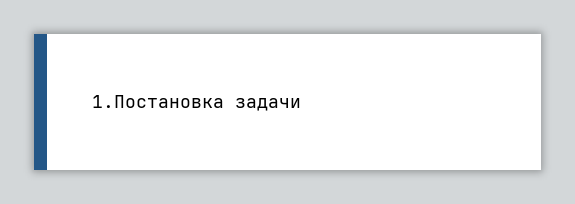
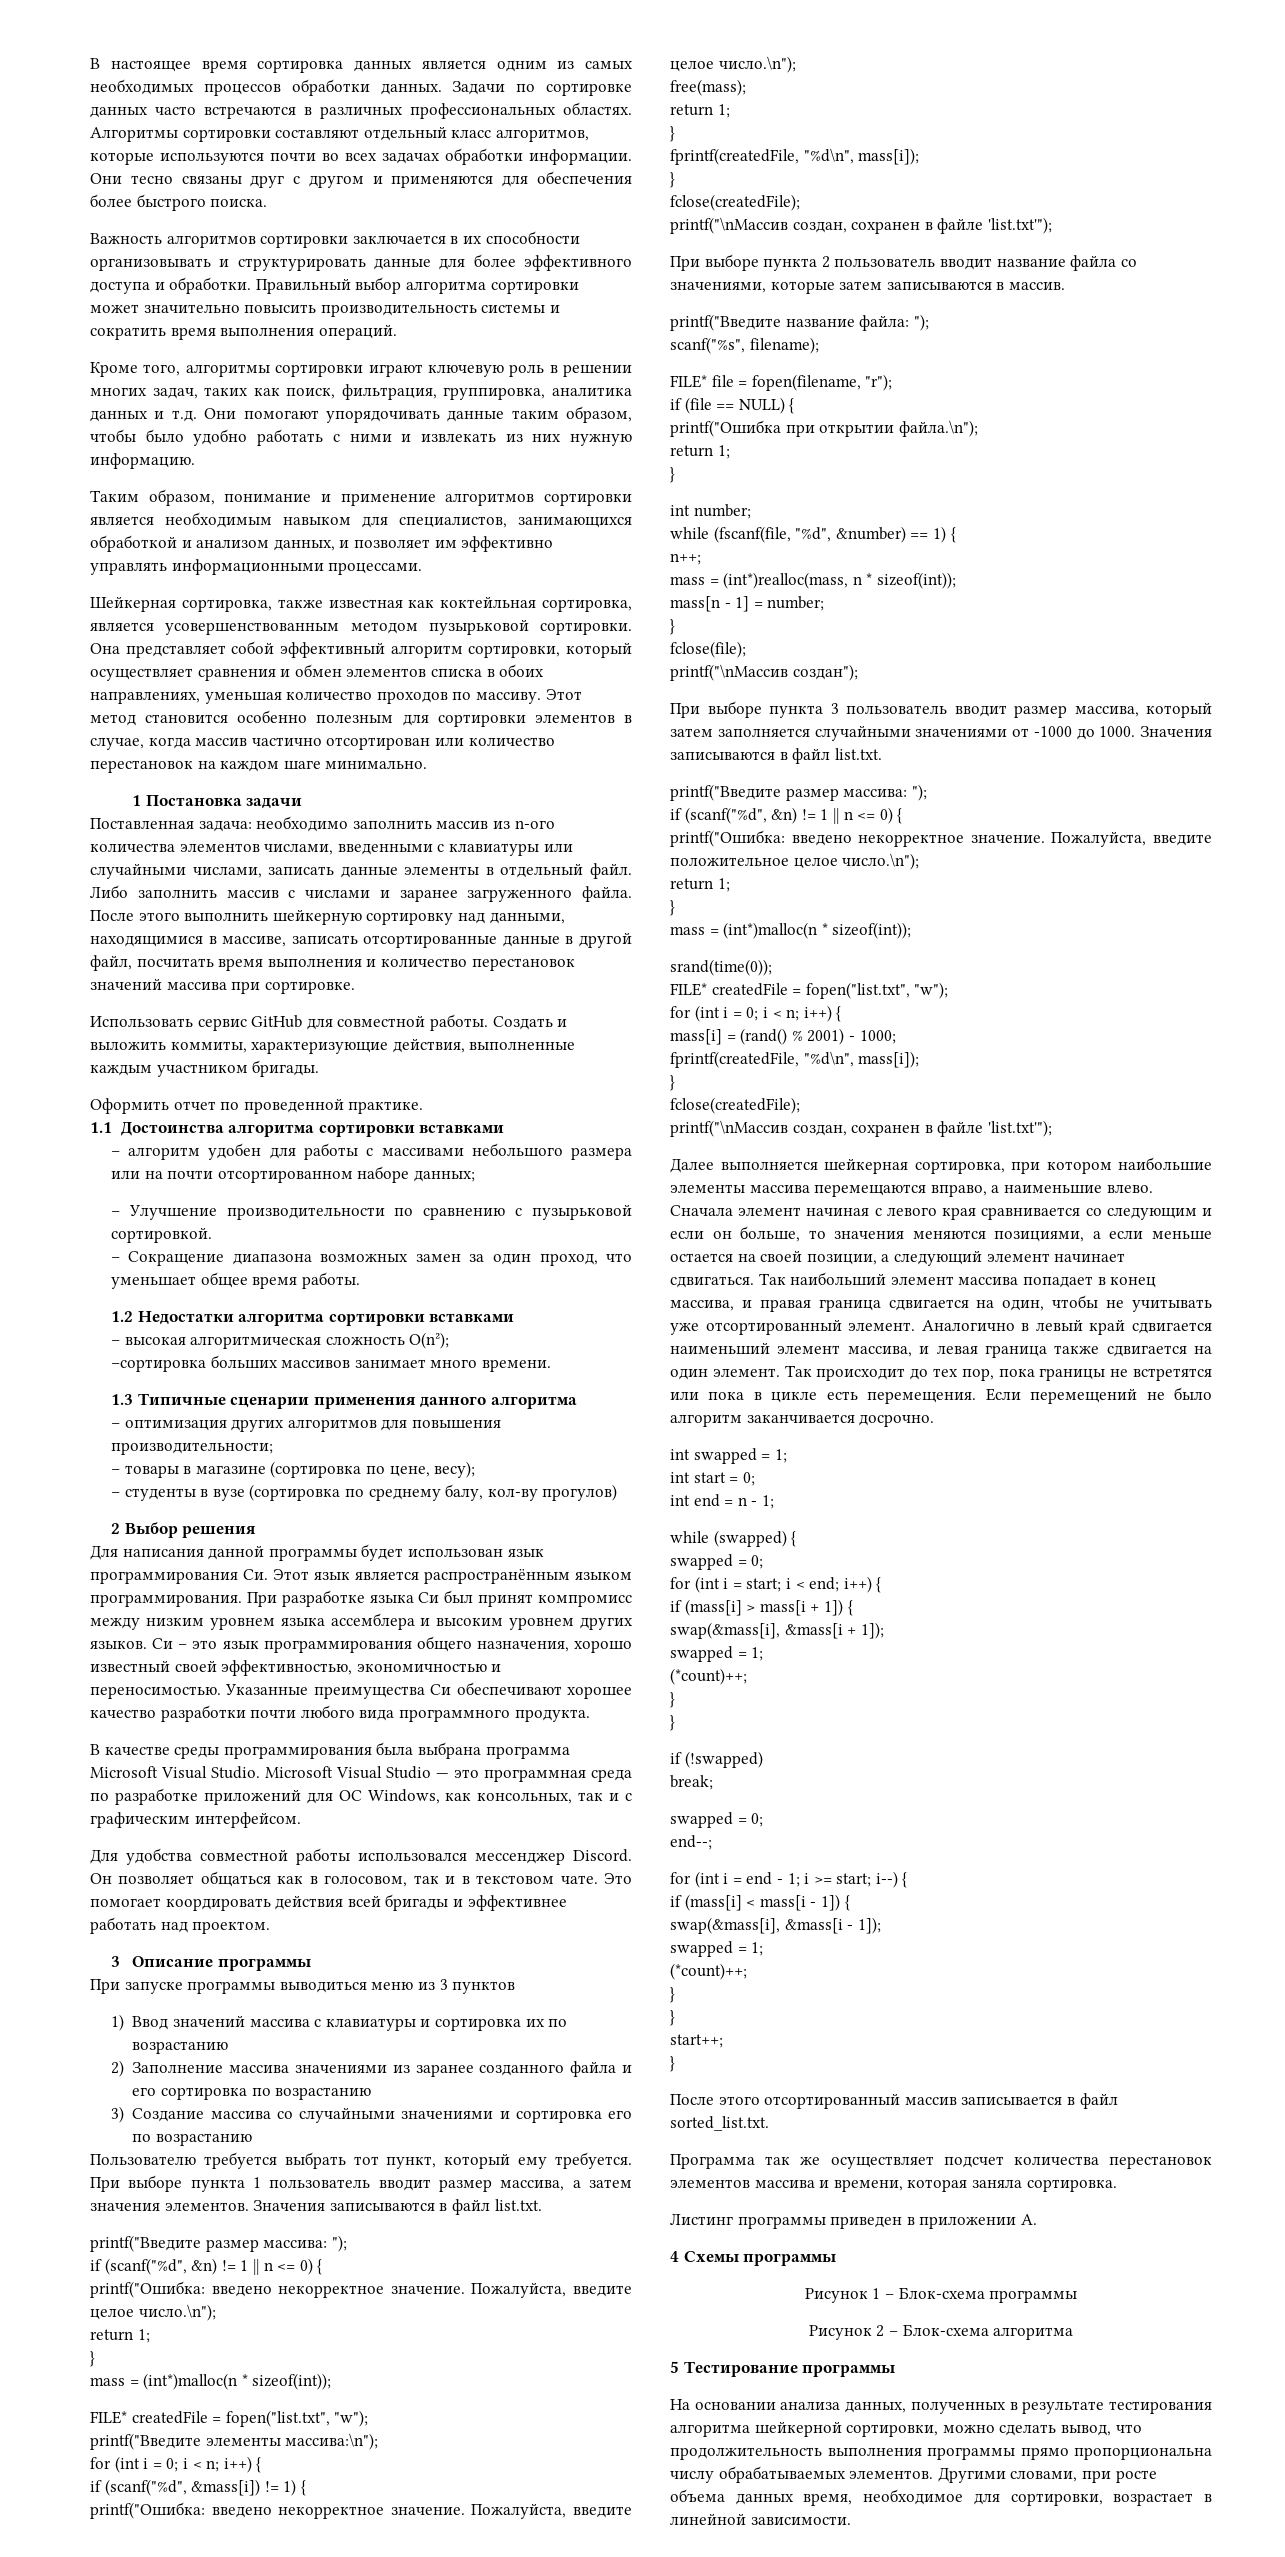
[92,95,301,111] 1.Постановка задачи -> [90,58,633,73] [90,79,632,96] [90,102,632,119] [90,126,589,142] [90,148,632,165] [90,171,632,188] [90,194,268,211] [90,231,580,248] [90,254,632,271] [90,277,579,294] [90,304,560,317] [90,324,397,340] [90,362,632,377] [90,384,632,400] [90,406,632,423] [90,429,632,446] [90,453,195,469] [90,489,632,506] [90,512,632,528] [90,535,554,552] [90,559,423,575] [90,596,632,612] [90,619,632,635] [90,641,633,658] [90,664,545,681] [90,689,582,704] [90,710,632,727] [90,737,555,750] [90,760,428,773] [131,795,303,809] [90,816,555,832] [90,843,573,856] [90,863,632,879] [90,885,632,902] [90,909,565,925] [90,932,632,948] [90,955,575,971] [90,978,355,994] [90,1014,568,1031] [90,1038,576,1054] [90,1060,320,1077] [90,1098,424,1114] [90,1122,505,1137] [110,1143,632,1160] [110,1166,475,1183] [110,1204,632,1220] [110,1227,212,1243] [110,1251,632,1266] [110,1272,360,1289] [110,1311,515,1326] [110,1332,450,1349] [110,1355,551,1372] [110,1393,577,1409] [110,1419,501,1432] [110,1442,273,1455] [110,1461,476,1478] [110,1484,618,1501] [110,1522,257,1538] [90,1544,544,1561] [90,1569,632,1584] [90,1590,632,1607] [90,1613,633,1630] [90,1636,632,1653] [90,1660,502,1676] [90,1682,632,1699] [90,1705,590,1722] [90,1742,570,1759] [90,1766,632,1782] [90,1788,632,1805] [90,1812,301,1828] [90,1848,632,1865] [90,1871,632,1887] [90,1894,567,1911] [90,1917,271,1934] [110,1956,311,1971] [90,1979,516,1994] [110,2014,568,2031] [132,2041,229,2054] [110,2060,632,2077] [132,2087,372,2100] [110,2106,632,2123] [132,2133,253,2146] [90,2152,632,2169] [90,2175,632,2192] [90,2199,542,2215] [90,2235,347,2252] [90,2258,323,2275] [90,2281,632,2298] [90,2304,216,2321] [90,2329,150,2343] [90,2351,95,2367] [90,2373,332,2390] [90,2410,369,2427] [90,2433,379,2450] [90,2456,262,2473] [90,2479,306,2496] [90,2502,632,2519] [670,56,796,73] [670,79,746,96] [670,104,730,118] [670,126,675,142] [670,148,920,165] [670,172,675,188] [670,194,800,211] [670,217,1052,234] [670,254,1137,271] [670,281,1065,294] [670,314,929,331] [670,337,819,354] [670,374,893,391] [670,397,795,414] [670,420,978,437] [670,445,730,459] [670,467,675,483] [670,504,751,519] [670,526,956,543] [670,553,701,565] [670,572,956,589] [670,596,825,612] [670,619,675,635] [670,641,746,658] [670,664,858,681] [670,701,1212,718] [670,725,1212,741] [670,748,882,764] [670,784,927,801] [670,807,903,824] [670,830,1212,847] [670,853,920,870] [670,878,730,892] [670,900,675,916] [670,922,912,939] [670,959,772,976] [670,982,949,999] [670,1005,842,1022] [670,1028,896,1045] [670,1051,920,1068] [670,1075,675,1091] [670,1097,800,1114] [670,1120,1052,1137] [670,1157,1212,1174] [670,1184,1153,1197] [670,1205,1212,1220] [670,1226,1212,1242] [670,1250,1126,1266] [670,1272,1157,1288] [670,1295,1212,1312] [670,1319,1212,1335] [670,1342,1212,1358] [670,1365,1212,1381] [670,1387,1212,1404] [670,1414,935,1427] [670,1448,787,1464] [670,1472,755,1486] [670,1494,774,1509] [670,1530,797,1547] [670,1554,764,1570] [670,1576,882,1593] [670,1599,853,1616] [670,1622,884,1639] [670,1646,764,1662] [670,1668,747,1685] [670,1692,675,1708] [670,1715,675,1731] [670,1751,763,1768] [670,1775,713,1790] [670,1812,764,1828] [670,1835,712,1850] [670,1871,908,1888] [670,1894,850,1911] [670,1917,881,1934] [670,1941,764,1957] [670,1963,747,1980] [670,1987,675,2003] [670,2010,675,2026] [670,2034,723,2048] [670,2056,675,2072] [670,2093,1118,2109] [670,2116,769,2131] [670,2154,1212,2169] [670,2179,1117,2192] [670,2213,1037,2229] [670,2251,837,2266] [804,2287,1078,2303] [808,2324,1074,2340] [670,2361,896,2377] [670,2399,1212,2414] [670,2421,1142,2437] [670,2447,1212,2460] [670,2466,1157,2483] [670,2489,1212,2506] [670,2513,851,2525] В настоящее время сортировка данных является одним из самых необходимых процессов обработки данных. Задачи по сортировке данных часто встречаются в различных профессиональных областях. Алгоритмы сортировки составляют отдельный класс алгоритмов, которые используются почти во всех задачах обработки информации. Они тесно связаны друг с другом и применяются для обеспечения более быстрого поиска. // Важность алгоритмов сортировки заключается в их способности организовывать и структурировать данные для более эффективного доступа и обработки. Правильный выбор алгоритма сортировки может значительно повысить производительность системы и сократить время выполнения операций. // Кроме того, алгоритмы сортировки играют ключевую роль в решении многих задач, таких как поиск, фильтрация, группировка, аналитика данных и т.д. Они помогают упорядочивать данные таким образом, чтобы было удобно работать с ними и извлекать из них нужную информацию. // Таким образом, понимание и применение алгоритмов сортировки является необходимым навыком для специалистов, занимающихся обработкой и анализом данных, и позволяет им эффективно управлять информационными процессами. // Шейкерная сортировка, также известная как коктейльная сортировка, является усовершенствованным методом пузырьковой сортировки. Она представляет собой эффективный алгоритм сортировки, который осуществляет сравнения и обмен элементов списка в обоих направлениях, уменьшая количество проходов по массиву. Этот метод становится особенно полезным для сортировки элементов в случае, когда массив частично отсортирован или количество перестановок на каждом шаге минимально. // 1 Постановка задачи // Поставленная задача: необходимо заполнить массив из n-ого количества элементов числами, введенными с клавиатуры или случайными числами, записать данные элементы в отдельный файл. Либо заполнить массив с числами и заранее загруженного файла. После этого выполнить шейкерную сортировку над данными, находящимися в массиве, записать отсортированные данные в другой файл, посчитать время выполнения и количество перестановок значений массива при сортировке. // Использовать сервис GitHub для совместной работы. Создать и выложить коммиты, характеризующие действия, выполненные каждым участником бригады. // Оформить отчет по проведенной практике. // 1.1 Достоинства алгоритма сортировки вставками // – алгоритм удобен для работы с массивами небольшого размера или на почти отсортированном наборе данных; // – Улучшение производительности по сравнению с пузырьковой сортировкой. // – Сокращение диапазона возможных замен за один проход, что уменьшает общее время работы. // 1.2 Недостатки алгоритма сортировки вставками // – высокая алгоритмическая сложность О(n²); // –сортировка больших массивов занимает много времени. // 1.3 Типичные сценарии применения данного алгоритма // – оптимизация других алгоритмов для повышения производительности; // – товары в магазине (сортировка по цене, весу); // – студенты в вузе (сортировка по среднему балу, кол-ву прогулов) // 2 Выбор решения // Для написания данной программы будет использован язык программирования Си. Этот язык является распространённым языком программирования. При разработке языка Си был принят компромисс между низким уровнем языка ассемблера и высоким уровнем других языков. Си – это язык программирования общего назначения, хорошо известный своей эффективностью, экономичностью и переносимостью. Указанные преимущества Си обеспечивают хорошее качество разработки почти любого вида программного продукта. // В качестве среды программирования была выбрана программа Microsoft Visual Studio. Microsoft Visual Studio — это программная среда по разработке приложений для ОС Windows, как консольных, так и с графическим интерфейсом. // Для удобства совместной работы использовался мессенджер Discord. Он позволяет общаться как в голосовом, так и в текстовом чате. Это помогает коордировать действия всей бригады и эффективнее работать над проектом. // 3 Описание программы // При запуске программы выводиться меню из 3 пунктов // 1) Ввод значений массива с клавиатуры и сортировка их по возрастанию // 2) Заполнение массива значениями из заранее созданного файла и его сортировка по возрастанию // 3) Создание массива со случайными значениями и сортировка его по возрастанию // Пользователю требуется выбрать тот пункт, который ему требуется. При выборе пункта 1 пользователь вводит размер массива, а затем значения элементов. Значения записываются в файл list.txt. // printf("Введите размер массива: "); // if (scanf("%d", &n) != 1 || n <= 0) { // printf("Ошибка: введено некорректное значение. Пожалуйста, введите целое число.\n"); // return 1; // } // mass = (int*)malloc(n * sizeof(int)); // FILE* createdFile = fopen("list.txt", "w"); // printf("Введите элементы массива:\n"); // for (int i = 0; i < n; i++) { // if (scanf("%d", &mass[i]) != 1) { // printf("Ошибка: введено некорректное значение. Пожалуйста, введите целое число.\n"); // free(mass); // return 1; // } // fprintf(createdFile, "%d\n", mass[i]); // } // fclose(createdFile); // printf("\nМассив создан, сохранен в файле 'list.txt'"); // При выборе пункта 2 пользователь вводит название файла со значениями, которые затем записываются в массив. // printf("Введите название файла: "); // scanf("%s", filename); // FILE* file = fopen(filename, "r"); // if (file == NULL) { // printf("Ошибка при открытии файла.\n"); // return 1; // } // int number; // while (fscanf(file, "%d", &number) == 1) { // n++; // mass = (int*)realloc(mass, n * sizeof(int)); // mass[n - 1] = number; // } // fclose(file); // printf("\nМассив создан"); // При выборе пункта 3 пользователь вводит размер массива, который затем заполняется случайными значениями от -1000 до 1000. Значения записываются в файл list.txt. // printf("Введите размер массива: "); // if (scanf("%d", &n) != 1 || n <= 0) { // printf("Ошибка: введено некорректное значение. Пожалуйста, введите положительное целое число.\n"); // return 1; // } // mass = (int*)malloc(n * sizeof(int)); // srand(time(0)); // FILE* createdFile = fopen("list.txt", "w"); // for (int i = 0; i < n; i++) { // mass[i] = (rand() % 2001) - 1000; // fprintf(createdFile, "%d\n", mass[i]); // } // fclose(createdFile); // printf("\nМассив создан, сохранен в файле 'list.txt'"); // Далее выполняется шейкерная сортировка, при котором наибольшие элементы массива перемещаются вправо, а наименьшие влево. Сначала элемент начиная с левого края сравнивается со следующим и если он больше, то значения меняются позициями, а если меньше остается на своей позиции, а следующий элемент начинает сдвигаться. Так наибольший элемент массива попадает в конец массива, и правая граница сдвигается на один, чтобы не учитывать уже отсортированный элемент. Аналогично в левый край сдвигается наименьший элемент массива, и левая граница также сдвигается на один элемент. Так происходит до тех пор, пока границы не встретятся или пока в цикле есть перемещения. Если перемещений не было алгоритм заканчивается досрочно. // int swapped = 1; // int start = 0; // int end = n - 1; // while (swapped) { // swapped = 0; // for (int i = start; i < end; i++) { // if (mass[i] > mass[i + 1]) { // swap(&mass[i], &mass[i + 1]); // swapped = 1; // (*count)++; // } // } // if (!swapped) // break; // swapped = 0; // end--; // for (int i = end - 1; i >= start; i--) { // if (mass[i] < mass[i - 1]) { // swap(&mass[i], &mass[i - 1]); // swapped = 1; // (*count)++; // } // } // start++; // } // После этого отсортированный массив записывается в файл sorted_list.txt. // Программа так же осуществляет подсчет количества перестановок элементов массива и времени, которая заняла сортировка. // Листинг программы приведен в приложении A. // 4 Схемы программы // Рисунок 1 – Блок-схема программы // Рисунок 2 – Блок-схема алгоритма // 5 Тестирование программы // На основании анализа данных, полученных в результате тестирования алгоритма шейкерной сортировки, можно сделать вывод, что продолжительность выполнения программы прямо пропорциональна числу обрабатываемых элементов. Другими словами, при росте объема данных время, необходимое для сортировки, возрастает в линейной зависимости.

